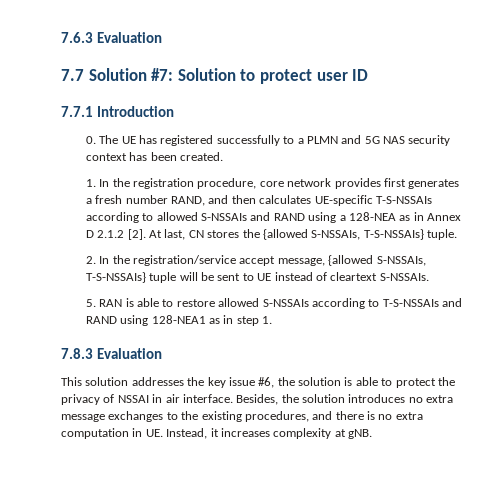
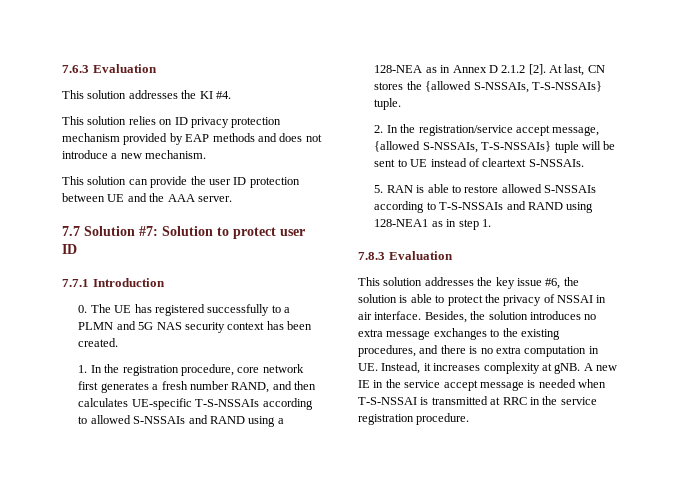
(162, 37) none -> [62,90,231,99] [62,116,282,128] [62,133,322,145] [62,150,207,159] [62,176,300,188] [62,193,232,202] // This solution addresses the KI #4. // This solution relies on ID privacy protection mechanism provided by EAP methods and does not introduce a new mechanism. // This solution can provide the user ID protection between UE and the AAA server.
[334,178,381,189] provides -> (304, 368) none
(372, 434) none -> [583,363,617,371] [358,379,606,391] [358,396,597,405] [358,413,470,425] A new IE in the service accept message is needed when T-S-NSSAI is transmitted at RRC in the service registration procedure.

